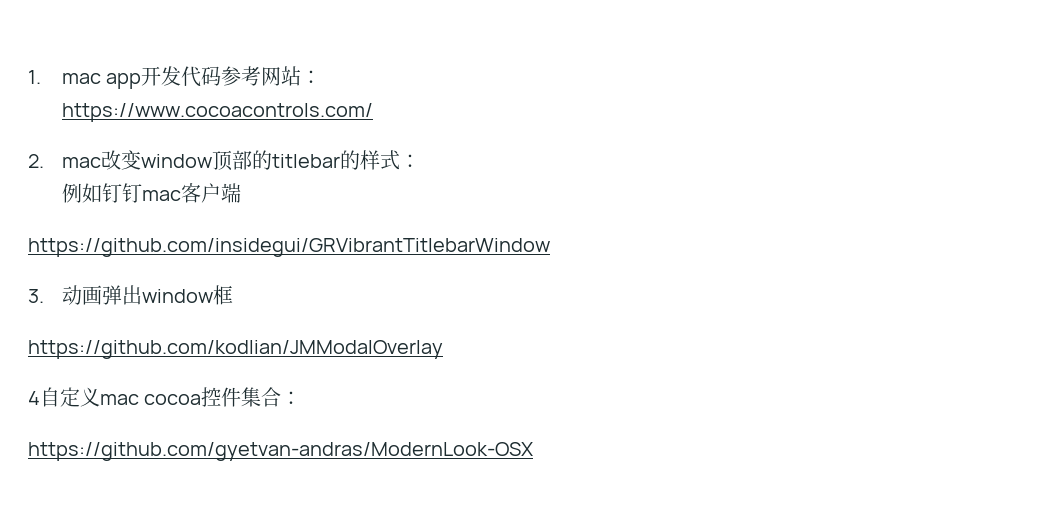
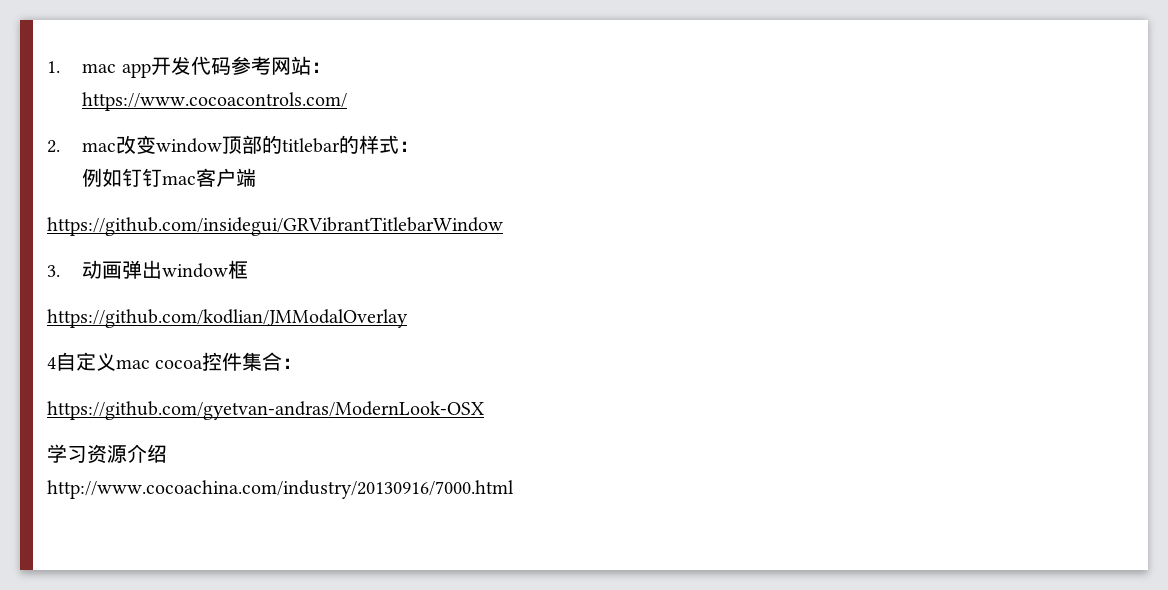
(533, 451) none -> [47,444,167,464] [47,480,514,499] // 学习资源介绍 // http://www.cocoachina.com/industry/20130916/7000.html

